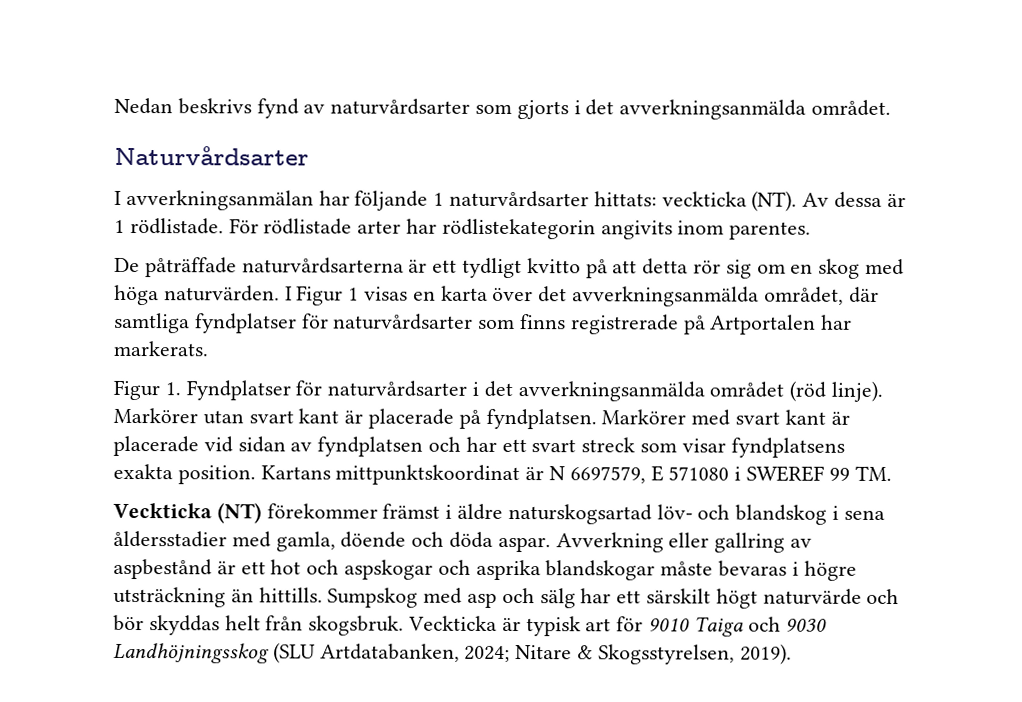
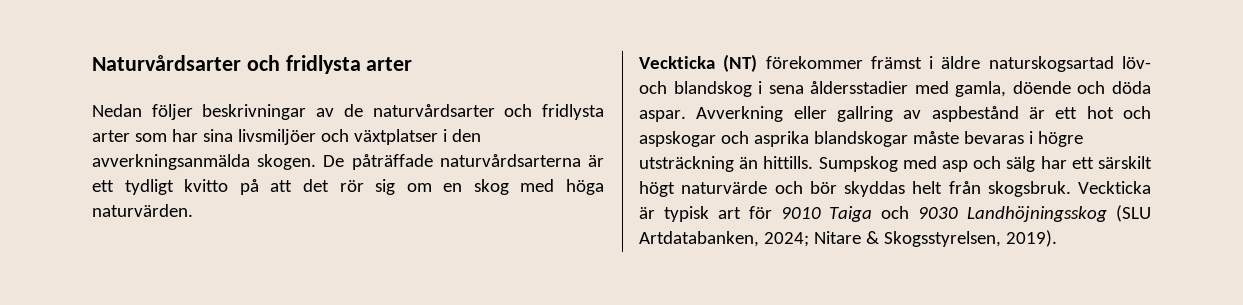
[114,97,892,120] [114,145,309,166] [114,189,906,212] [114,218,812,240] Nedan beskrivs fynd av naturvårdsarter som gjorts i det avverkningsanmälda området. // Naturvårdsarter // I avverkningsanmälan har följande 1 naturvårdsarter hittats: veckticka (NT). Av dessa är 1 rödlistade. För rödlistade arter har rödlistekategorin angivits inom parentes. // -> [92,55,413,74] [92,104,604,120] [92,129,481,145] [92,154,317,170] Naturvårdsarter och fridlysta arter // Nedan följer beskrivningar av de naturvårdsarter och fridlysta arter som har sina livsmiljöer och växtplatser i den avverkningsanmälda skogen.
[642,258,689,275] detta -> [302,179,329,192] det
[284,285,879,307] [114,312,853,335] [113,340,209,357] [113,379,884,402] [113,407,850,430] [113,435,845,458] [113,463,892,486] I Figur 1 visas en karta över det avverkningsanmälda området, där samtliga fyndplatser för naturvårdsarter som finns registrerade på Artportalen har markerats. // Figur 1. Fyndplatser för naturvårdsarter i det avverkningsanmälda området (röd linje). Markörer utan svart kant är placerade på fyndplatsen. Markörer med svart kant är placerade vid sidan av fyndplatsen och har ett svart streck som visar fyndplatsens exakta position. Kartans mittpunktskoordinat är N 6697579, E 571080 i SWEREF 99 TM. -> (193, 210) none

